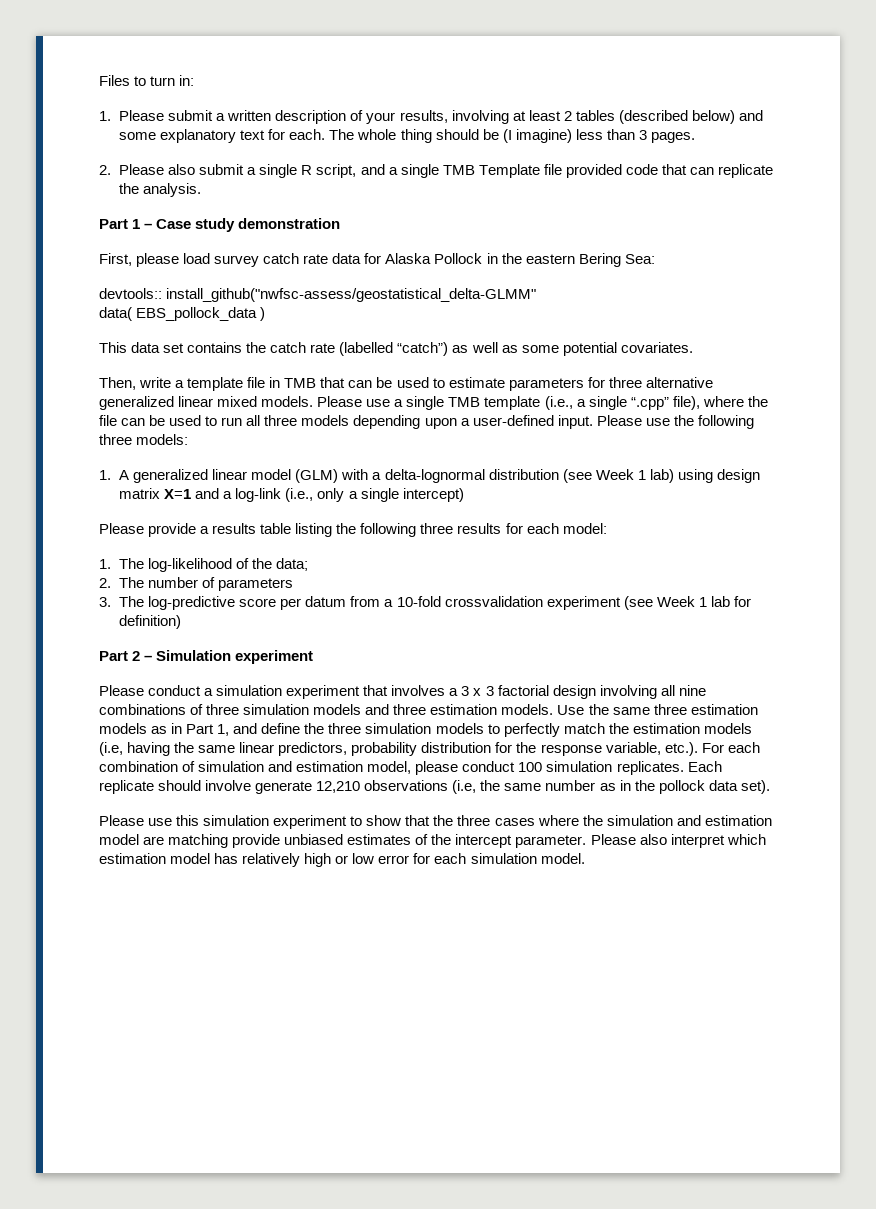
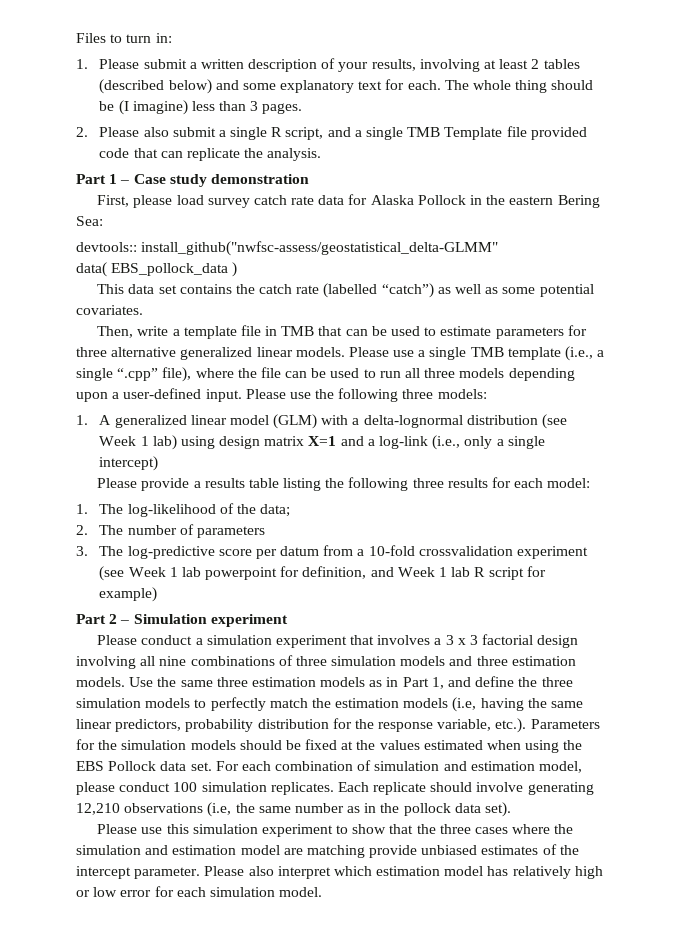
[217,396,258,407] mixed -> (293, 352) none
[733,596,751,607] [119,615,182,629] for definition) -> [205,566,546,580] [99,587,158,602] powerpoint for definition, and Week 1 lab R script for example)
(698, 749) none -> [530,719,600,729] [76,739,583,753] [76,761,212,771] Parameters for the simulation models should be fixed at the values estimated when using the EBS Pollock data set.
[255,781,313,794] generate -> [527,782,594,795] generating

